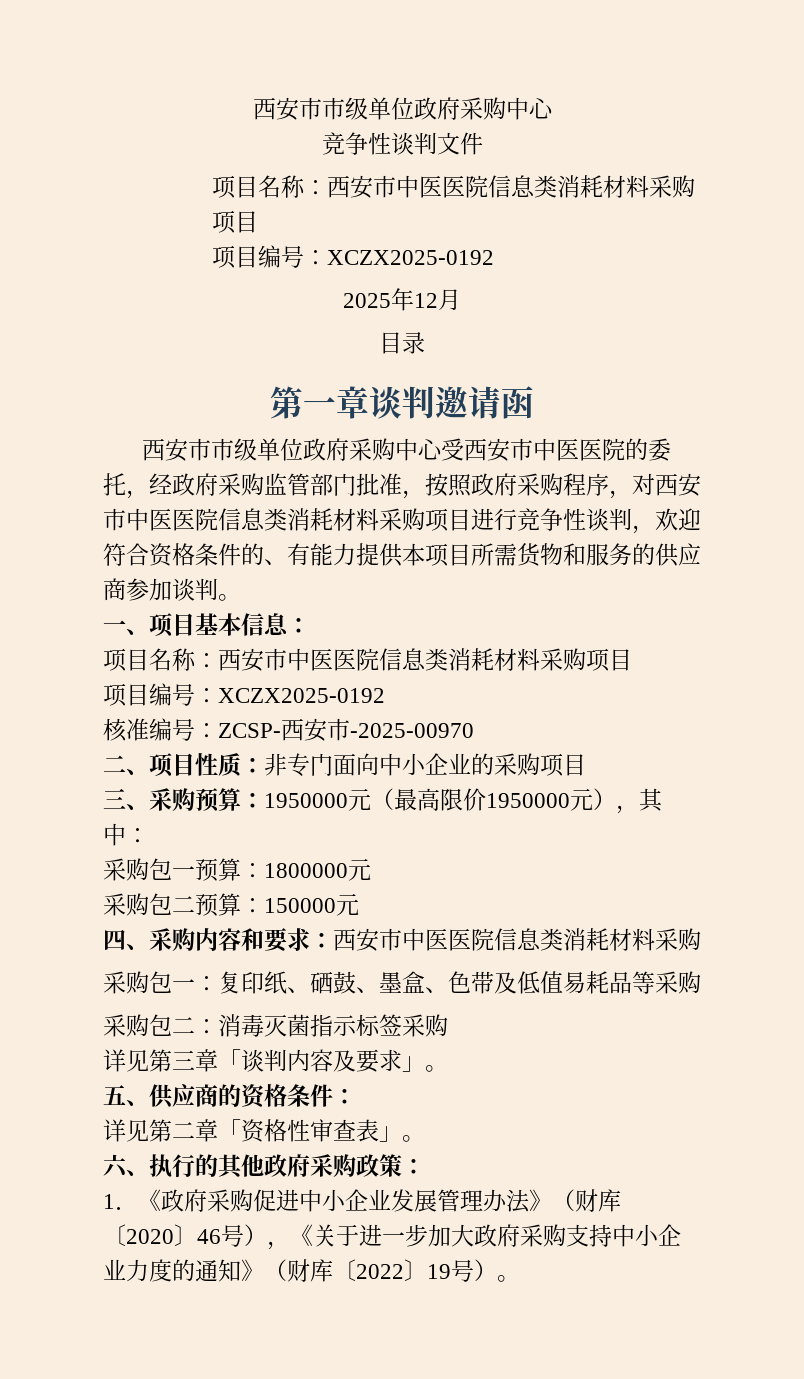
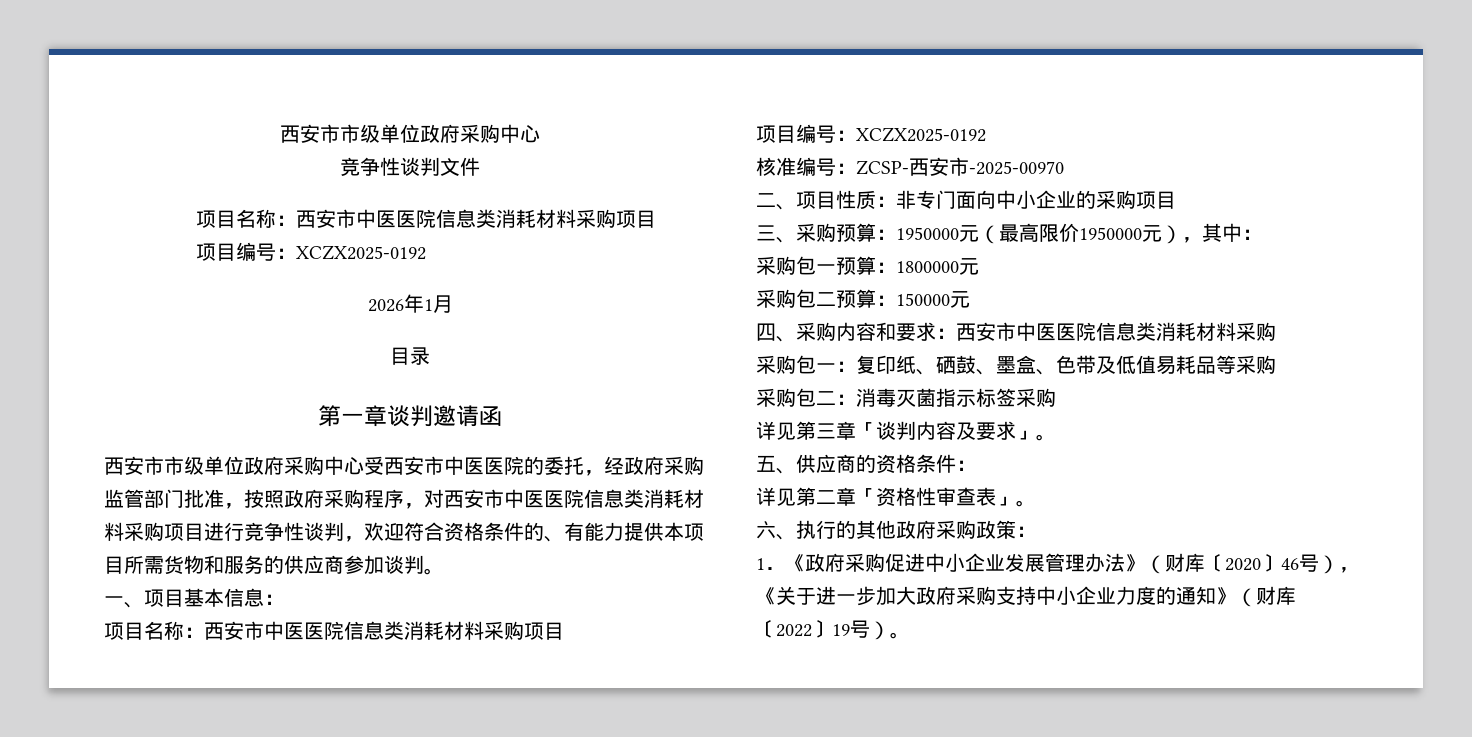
[343,288,438,311] 2025年12 -> [367,294,433,313] 2026年1

